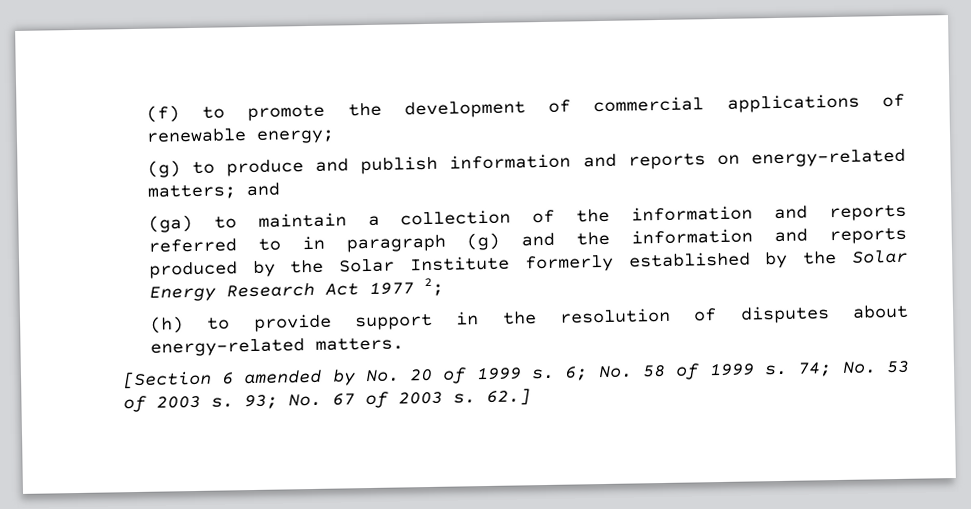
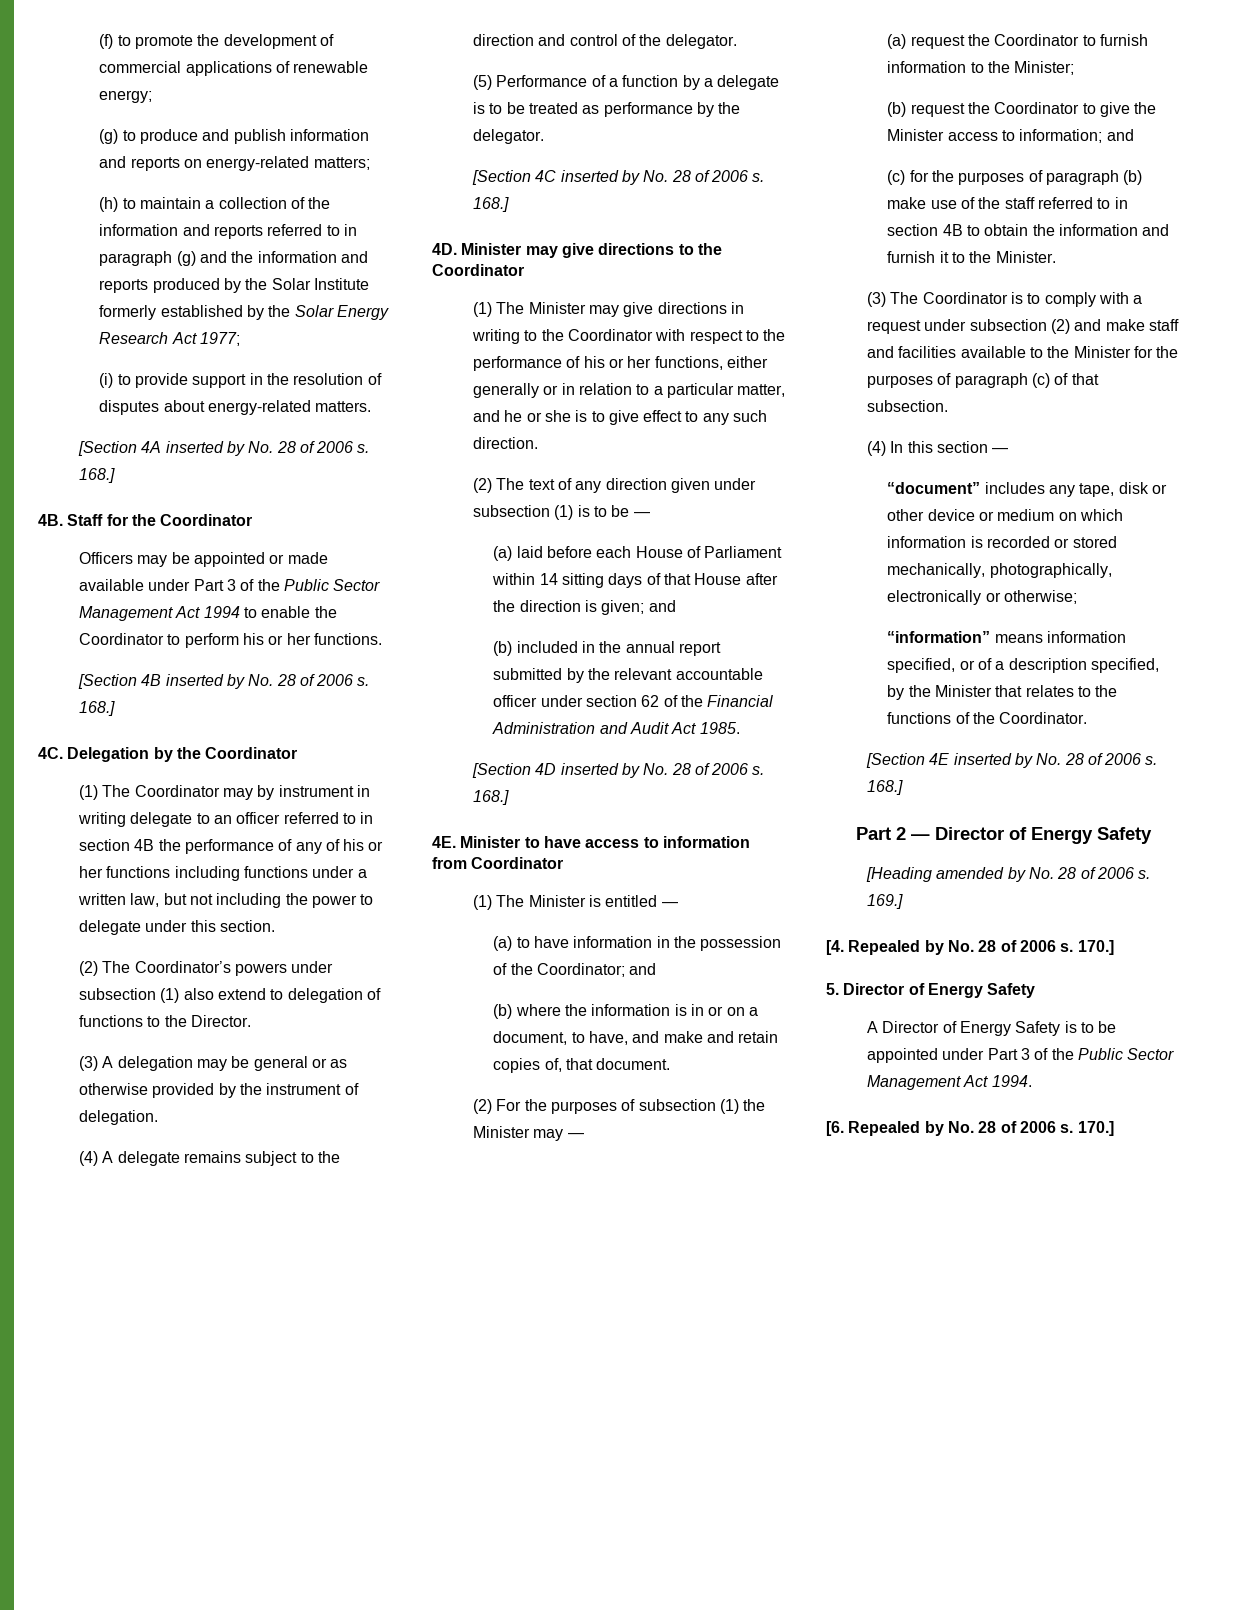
[245,182,280,197] [147,215,193,233] and // (ga) -> [99,197,119,212] // (h)
[368,277,444,297] [149,316,184,334] 1977 2; // (h) -> [200,332,241,346] [99,373,114,388] 1977; // (i)
[220,360,911,386] [122,388,531,413] 6 amended by No. 20 of 1999 s. 6; No. 58 of 1999 s. 74; No. 53 of 2003 s. 93; No. 67 of 2003 s. 62.] -> [141,441,370,456] [78,468,115,483] [38,514,253,526] [78,552,328,567] [78,579,381,591] [78,606,337,621] [78,633,382,648] [77,674,370,689] [78,701,115,716] [38,747,298,762] [78,785,370,800] [77,812,374,827] [78,839,384,854] [78,866,367,881] [77,893,374,908] [78,920,275,935] [78,961,334,976] [78,988,381,1003] [78,1015,251,1027] [78,1056,348,1071] [78,1083,359,1098] [78,1110,158,1125] [78,1151,340,1166] [472,34,737,49] [472,75,780,90] [472,102,741,117] [472,129,544,144] [471,170,765,185] [472,197,509,212] [432,243,722,258] [432,264,524,276] [472,302,744,317] [471,329,786,344] [472,356,768,371] [472,383,786,398] [472,410,768,425] [472,437,538,449] [472,478,757,493] [472,505,650,520] [493,546,783,561] [492,573,778,588] [493,600,676,615] [493,641,721,656] [493,668,763,683] [493,695,774,707] [492,722,740,734] [471,763,765,778] [472,790,509,805] [432,836,750,848] [432,857,564,869] [472,895,678,910] [493,936,782,951] [493,963,657,977] [493,1004,758,1019] [493,1031,779,1045] [493,1058,671,1073] [472,1099,766,1114] [472,1126,584,1141] [887,34,1148,49] [887,61,1075,75] [887,102,1157,117] [887,129,1134,143] [887,170,1143,185] [887,197,1128,209] [887,224,1170,236] [887,251,1056,263] [866,292,1143,307] [866,319,1179,334] [866,346,1179,358] [866,373,1099,388] [866,400,948,412] [866,441,1009,456] [887,482,1167,497] [887,509,1123,521] [887,536,1117,548] [887,563,1112,578] [887,590,1078,605] [887,631,1127,643] [887,658,1159,673] [887,685,1118,700] [887,712,1088,724] [865,753,1158,768] [866,780,903,795] [855,827,1152,844] [865,867,1151,882] [866,894,903,909] [826,940,1114,955] [826,983,1036,998] [866,1021,1117,1036] [866,1048,1175,1063] [866,1075,1032,1090] [826,1121,1114,1136] 4A inserted by No. 28 of 2006 s. 168.] // 4B. Staff for the Coordinator // Officers may be appointed or made available under Part 3 of the Public Sector Management Act 1994 to enable the Coordinator to perform his or her functions. // [Section 4B inserted by No. 28 of 2006 s. 168.] // 4C. Delegation by the Coordinator // (1) The Coordinator may by instrument in writing delegate to an officer referred to in section 4B the performance of any of his or her functions including functions under a written law, but not including the power to delegate under this section. // (2) The Coordinator’s powers under subsection (1) also extend to delegation of functions to the Director. // (3) A delegation may be general or as otherwise provided by the instrument of delegation. // (4) A delegate remains subject to the direction and control of the delegator. // (5) Performance of a function by a delegate is to be treated as performance by the delegator. // [Section 4C inserted by No. 28 of 2006 s. 168.] // 4D. Minister may give directions to the Coordinator // (1) The Minister may give directions in writing to the Coordinator with respect to the performance of his or her functions, either generally or in relation to a particular matter, and he or she is to give effect to any such direction. // (2) The text of any direction given under subsection (1) is to be — // (a) laid before each House of Parliament within 14 sitting days of that House after the direction is given; and // (b) included in the annual report submitted by the relevant accountable officer under section 62 of the Financial Administration and Audit Act 1985. // [Section 4D inserted by No. 28 of 2006 s. 168.] // 4E. Minister to have access to information from Coordinator // (1) The Minister is entitled — // (a) to have information in the possession of the Coordinator; and // (b) where the information is in or on a document, to have, and make and retain copies of, that document. // (2) For the purposes of subsection (1) the Minister may — // (a) request the Coordinator to furnish information to the Minister; // (b) request the Coordinator to give the Minister access to information; and // (c) for the purposes of paragraph (b) make use of the staff referred to in section 4B to obtain the information and furnish it to the Minister. // (3) The Coordinator is to comply with a request under subsection (2) and make staff and facilities available to the Minister for the purposes of paragraph (c) of that subsection. // (4) In this section — // “document” includes any tape, disk or other device or medium on which information is recorded or stored mechanically, photographically, electronically or otherwise; // “information” means information specified, or of a description specified, by the Minister that relates to the functions of the Coordinator. // [Section 4E inserted by No. 28 of 2006 s. 168.] // Part 2 — Director of Energy Safety // [Heading amended by No. 28 of 2006 s. 169.] // [4. Repealed by No. 28 of 2006 s. 170.] // 5. Director of Energy Safety // A Director of Energy Safety is to be appointed under Part 3 of the Public Sector Management Act 1994. // [6. Repealed by No. 28 of 2006 s. 170.]

